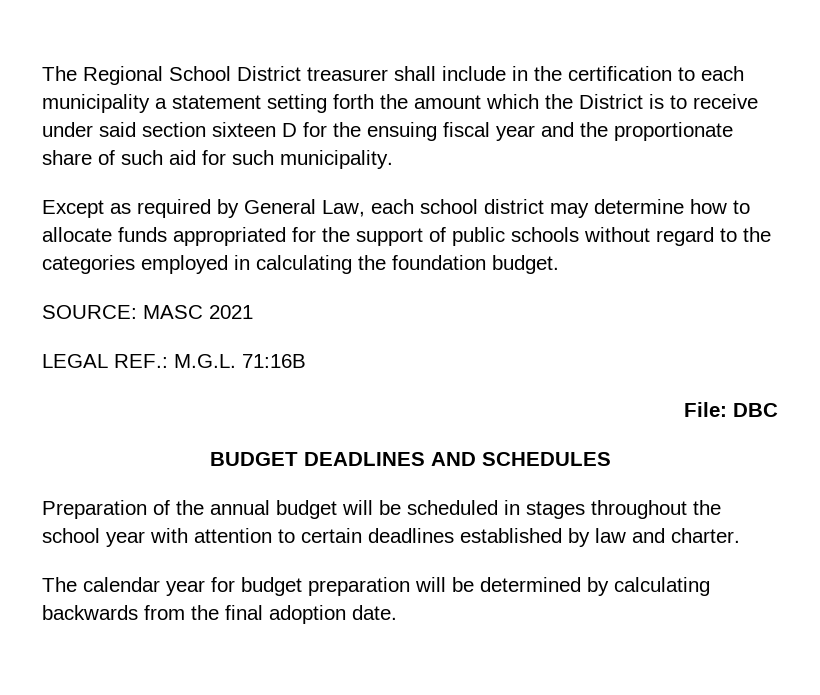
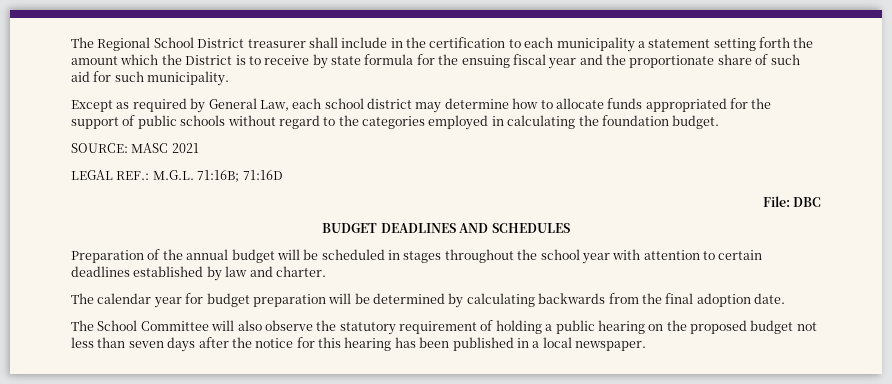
[42,122,297,137] under said section sixteen D -> [312,54,414,69] by state formula
[242,354,306,368] 71:16B -> [197,170,283,182] 71:16B; 71:16D
(397, 612) none -> [71,320,817,335] [71,337,646,352] // The School Committee will also observe the statutory requirement of holding a public hearing on the proposed budget not less than seven days after the notice for this hearing has been published in a local newspaper.

